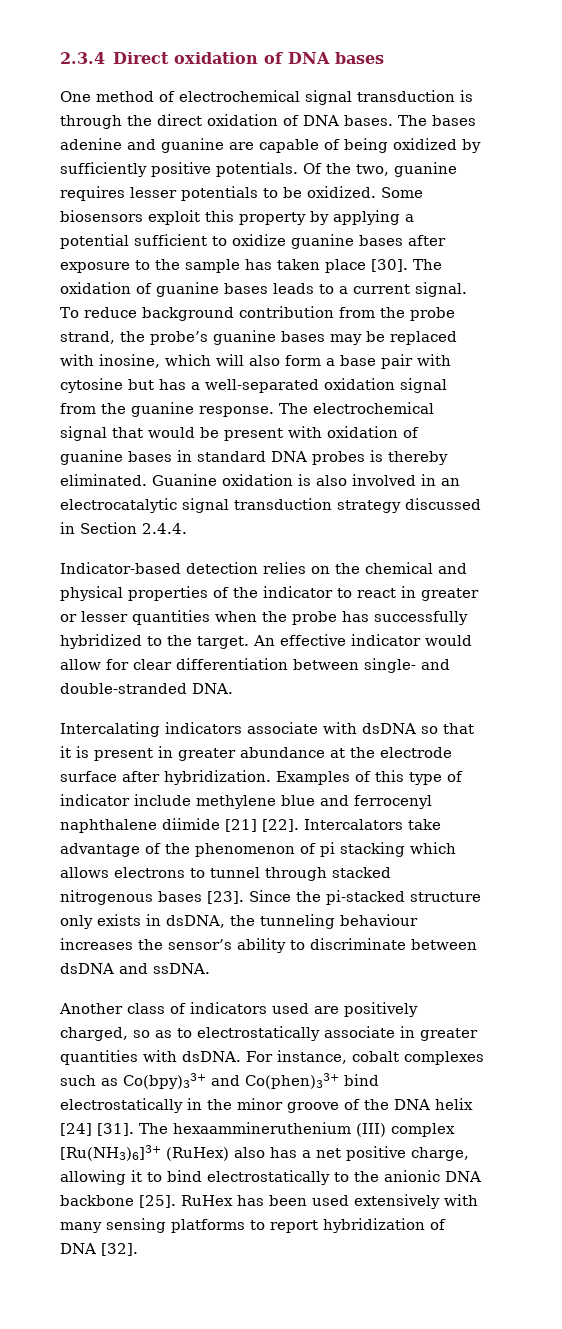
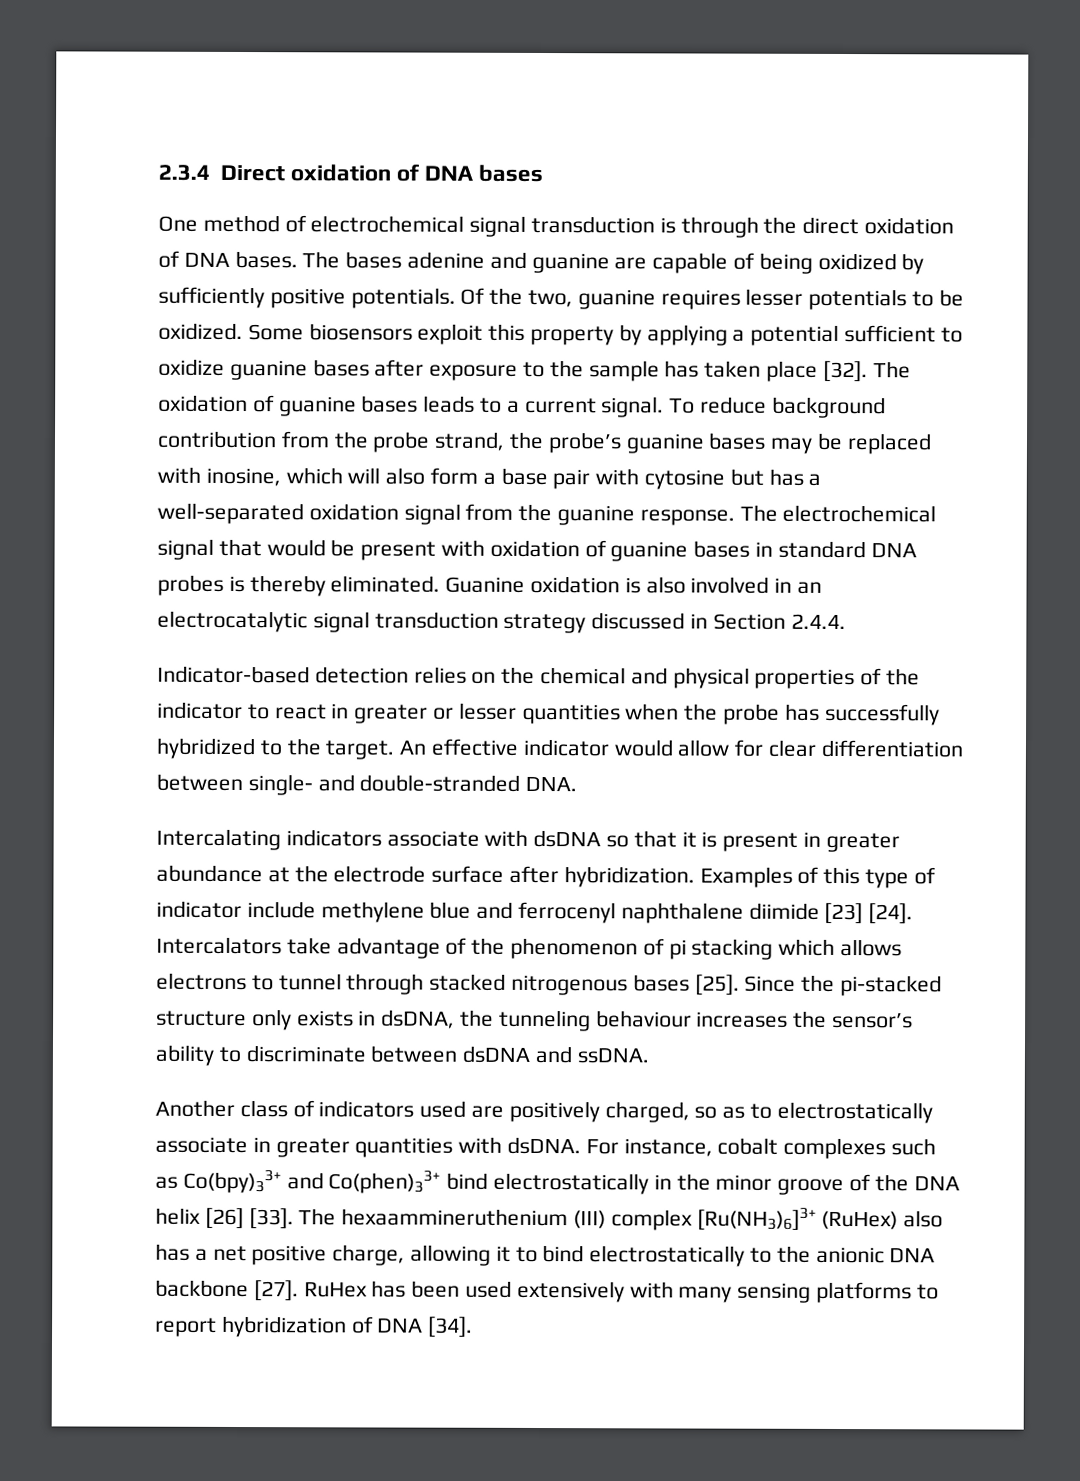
[371,259,408,272] [30]. -> [822,360,868,383] [32].
[225,819,299,832] [21] [22]. -> [824,902,914,925] [23] [24].
[207,891,244,904] [23]. -> [694,974,740,996] [25].
[60,1123,134,1136] [24] [31]. -> [204,1207,294,1230] [26] [33].
[139,1195,176,1208] [25]. -> [253,1280,299,1302] [27].
[101,1243,138,1256] [32]. -> [428,1316,474,1338] [34].

